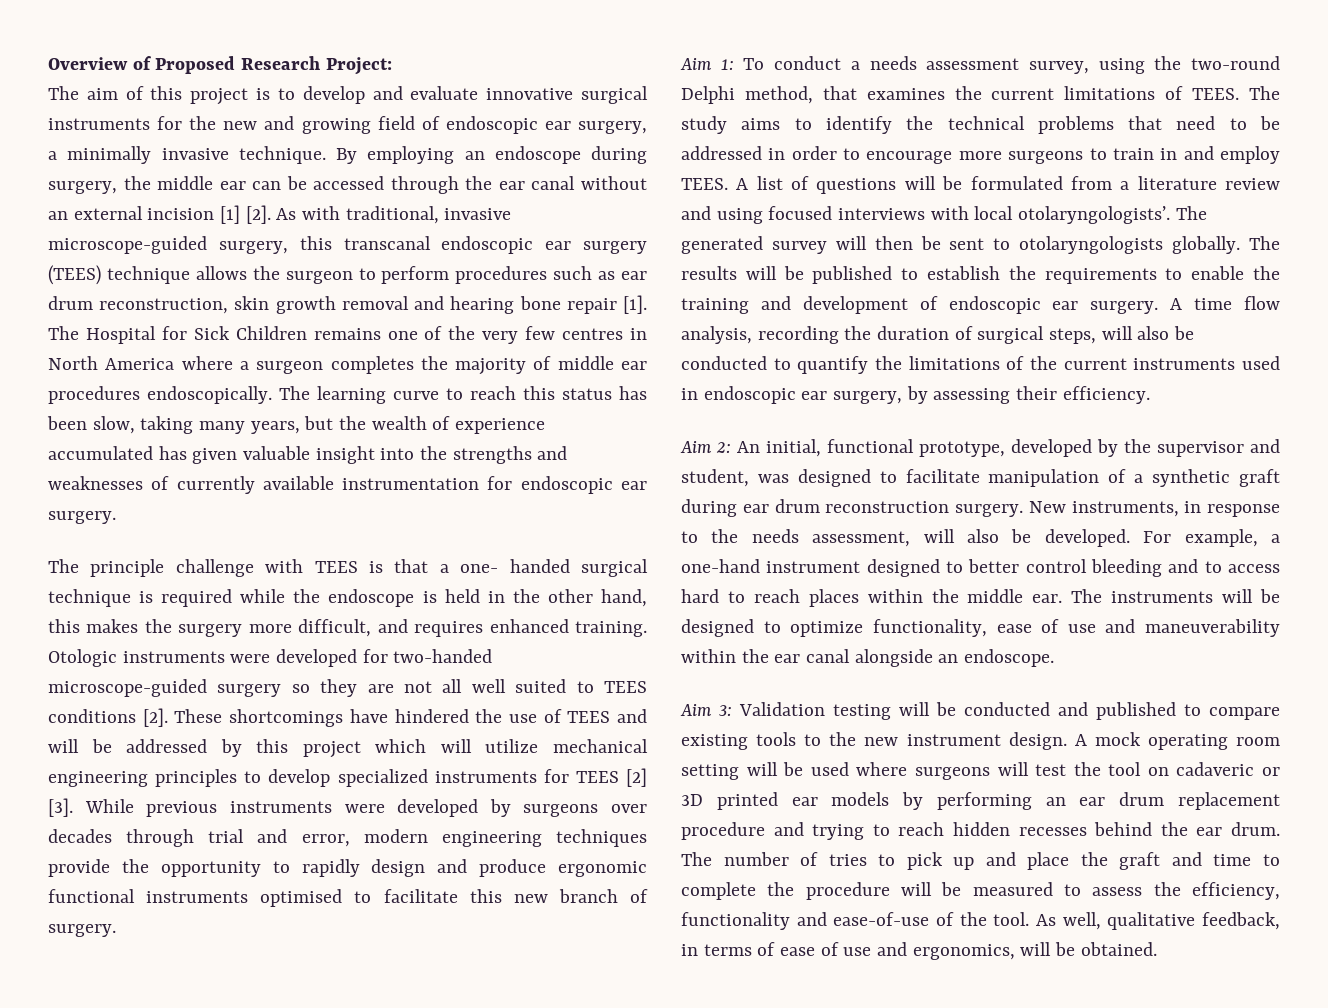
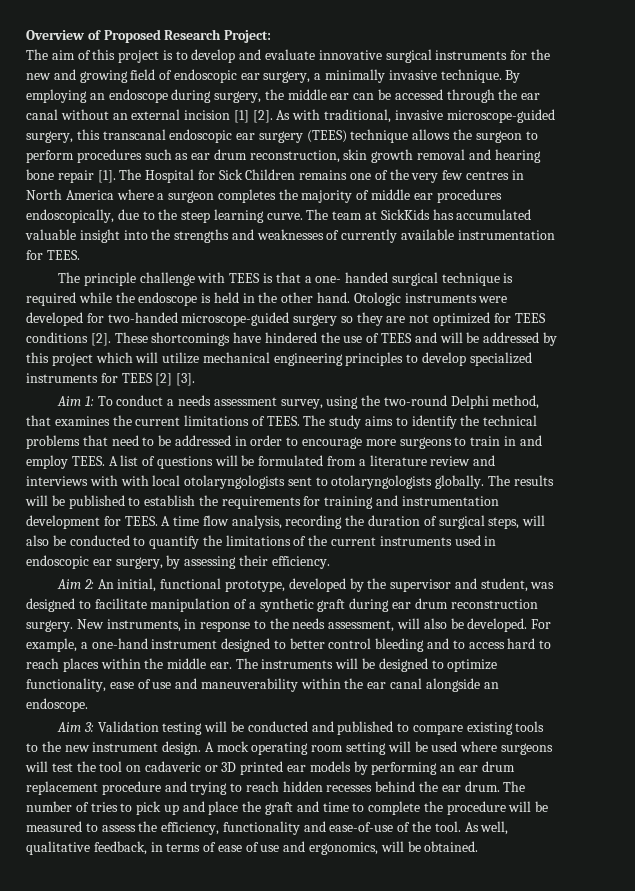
[147,386,647,404] [47,416,546,434] [48,446,238,464] endoscopically. The learning curve to reach this status has been slow, taking many years, but the wealth of experience accumulated has given -> [26,209,532,223] endoscopically, due to the steep learning curve. The team at SickKids has accumulated
[520,476,647,494] [48,511,116,524] endoscopic ear surgery. -> [46,250,80,260] TEES.
[600,589,647,607] [48,619,648,637] hand, this makes the surgery more difficult, and requires enhanced training. -> [317,292,351,303] hand.
[442,679,594,693] all well suited to -> [433,312,511,326] optimized for
[84,799,647,817] [48,829,647,847] [48,859,647,877] [48,889,648,907] [48,924,116,937] While previous instruments were developed by surgeons over decades through trial and error, modern engineering techniques provide the opportunity to rapidly design and produce ergonomic functional instruments optimised to facilitate this new branch of surgery. -> (196, 379) none
[716,206,1207,224] [681,236,941,254] using focused interviews with local otolaryngologists’. The generated survey will then be -> [26,475,286,489] interviews with with local otolaryngologists
[1165,266,1280,280] [681,296,1159,314] to enable the training and development of endoscopic ear surgery. -> [303,495,499,509] [26,515,158,529] for training and instrumentation development for TEES.

